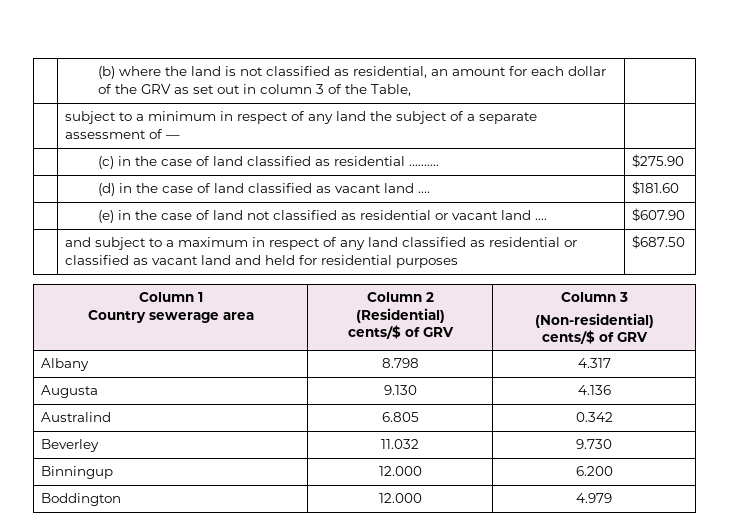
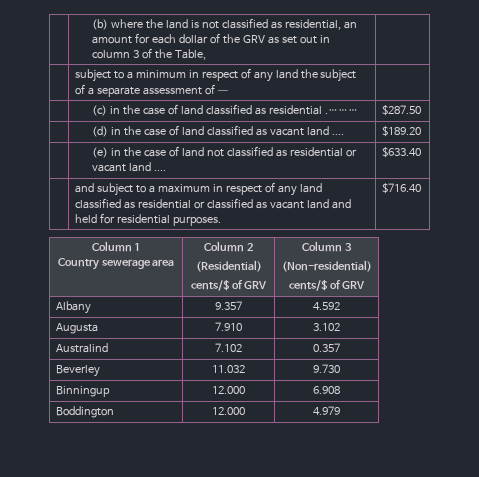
[632,154,685,168] $275.90 -> [381,105,421,116] $287.50
[632,181,680,195] $181.60 -> [381,126,421,137] $189.20
[632,208,686,222] $607.90 -> [381,147,421,158] $633.40
[396,258,459,268] [632,235,686,249] purposes | $687.50 -> [172,216,221,226] [381,183,421,194] purposes. | $716.40
[381,358,419,368] [577,358,611,368] 8.798 | 4.317 -> [215,301,242,310] [313,302,340,310] 9.357 | 4.592
[383,385,417,395] [577,385,611,395] 9.130 | 4.136 -> [215,322,242,331] [313,323,340,331] 7.910 | 3.102
[381,412,419,422] [575,412,613,422] 6.805 | 0.342 -> [215,343,242,352] [313,343,340,352] 7.102 | 0.357
[575,466,613,476] 6.200 -> [313,386,340,394] 6.908

